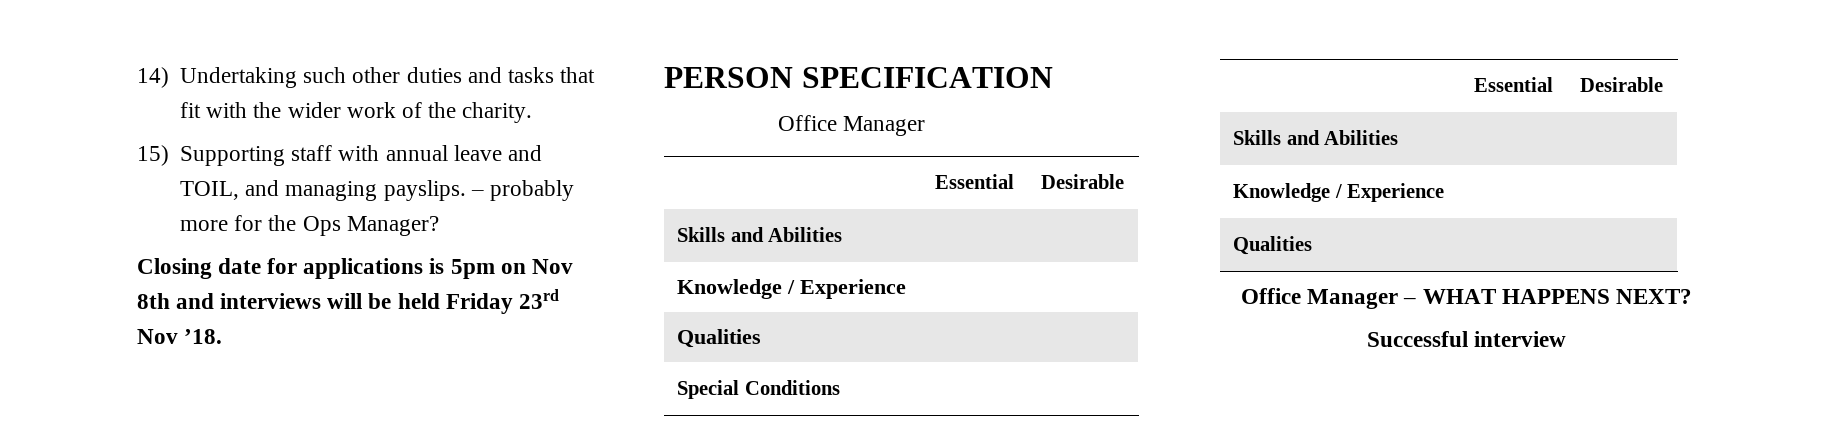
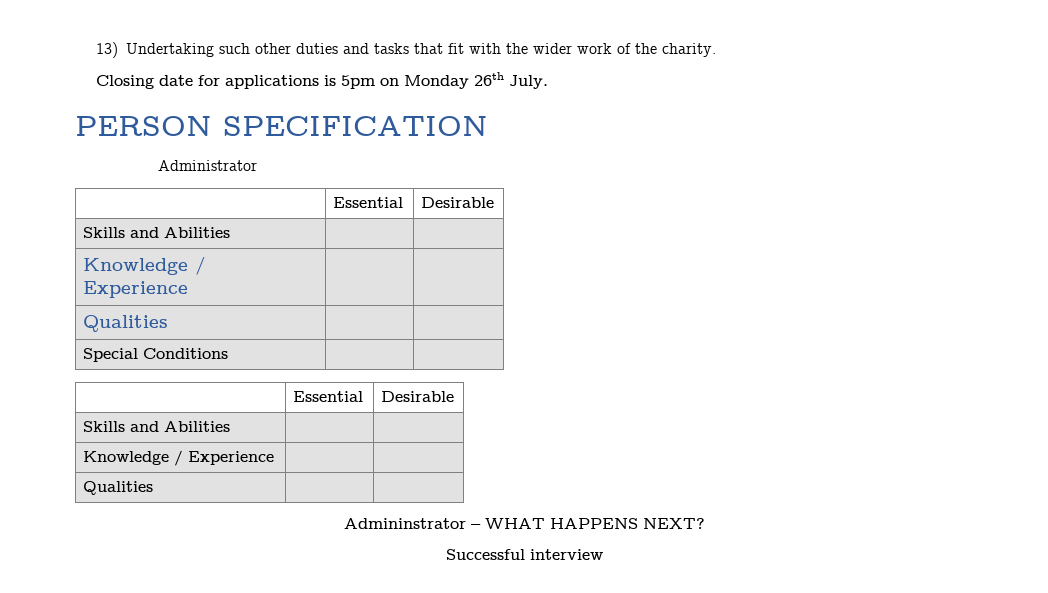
[136,67,169,88] 14) -> [95,42,118,58] 13)
[136,145,543,166] [180,180,575,201] [180,215,439,236] // 15) Supporting staff with annual leave and TOIL, and managing payslips. – probably more for the Ops Manager? -> (716, 50) none
[531,259,573,274] [136,289,559,314] [136,329,222,344] Nov 8th and interviews will be held Friday 23rd Nov ’18. -> [403,72,548,89] Monday 26th July.
[778,115,926,136] Office Manager -> [158,160,258,171] Administrator
[1240,288,1399,309] Office Manager -> [343,518,466,529] Admininstrator

